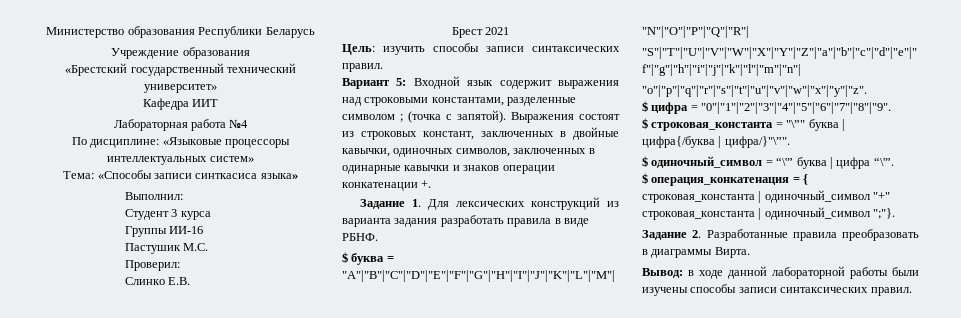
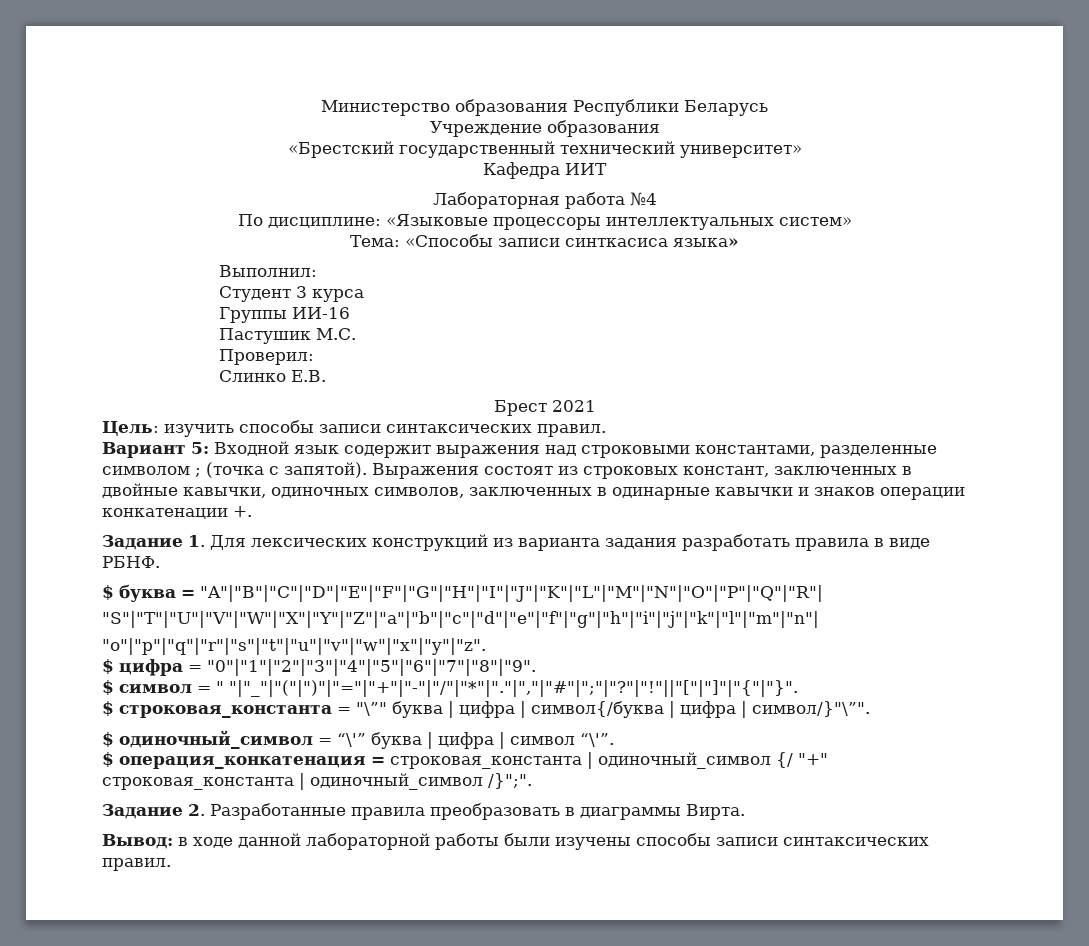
(892, 108) none -> [102,680,798,697] // $ символ = " "|"_"|"("|")"|"="|"+"|"-"|"/"|"*"|"."|","|"#"|";"|"?"|"!"||"["|"]"|"{"|"}".
[642,136,790,148] цифра{/буква | цифра/}"\”". -> [459,701,870,718] цифра | символ{/буква | цифра | символ/}"\”".
(871, 163) none -> [499,732,575,749] | символ
[803,174,809,185] [642,190,870,203] { строковая_константа | одиночный_символ -> [390,752,793,769] строковая_константа | одиночный_символ {/
[873,208,896,219] ";"}. -> [488,773,532,789] /}";".

